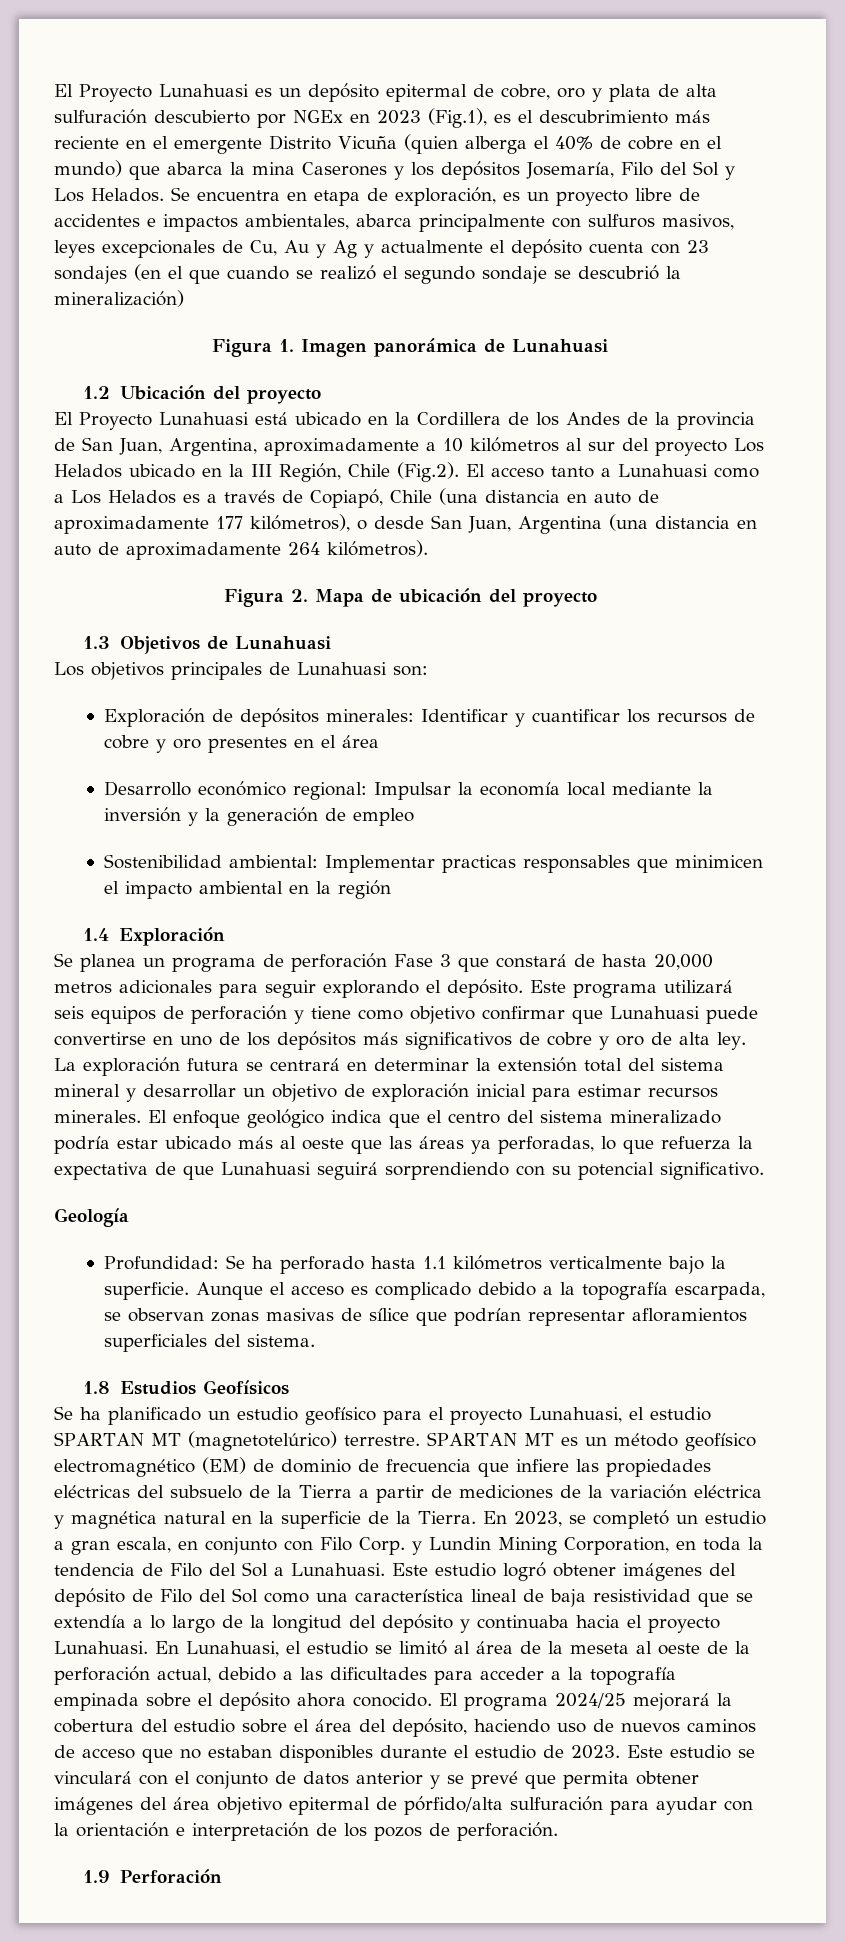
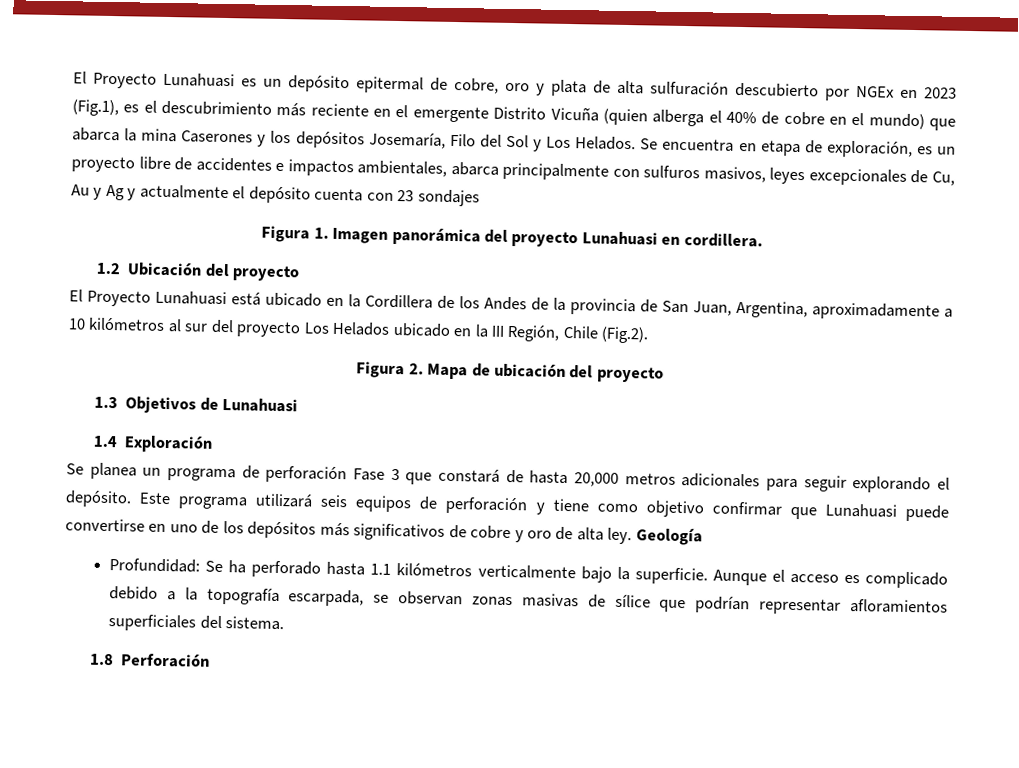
[134,264,681,284] [54,290,184,307] (en el que cuando se realizó el segundo sondaje se descubrió la mineralización) -> (480, 198) none
[484,339,608,353] de Lunahuasi -> [483,229,763,248] del proyecto Lunahuasi en cordillera.
[466,464,759,478] [54,488,659,508] [54,514,757,534] [54,540,428,560] El acceso tanto a Lunahuasi como a Los Helados es a través de Copiapó, Chile (una distancia en auto de aproximadamente 177 kilómetros), o desde San Juan, Argentina (una distancia en auto de aproximadamente 264 kilómetros). -> (650, 335) none
[54,662,428,680] [104,708,756,727] [104,735,380,753] [104,781,714,800] [104,807,415,826] [104,854,764,873] [104,880,392,899] // Los objetivos principales de Lunahuasi son: // Exploración de depósitos minerales: Identificar y cuantificar los recursos de cobre y oro presentes en el área // Desarrollo económico regional: Impulsar la economía local mediante la inversión y la generación de empleo // Sostenibilidad ambiental: Implementar practicas responsables que minimicen el impacto ambiental en la región -> (299, 405) none
[54,1057,724,1076] [54,1083,718,1102] [54,1109,721,1128] [54,1136,753,1154] [54,1162,764,1180] La exploración futura se centrará en determinar la extensión total del sistema mineral y desarrollar un objetivo de exploración inicial para estimar recursos minerales. El enfoque geológico indica que el centro del sistema mineralizado podría estar ubicado más al oeste que las áreas ya perforadas, lo que refuerza la expectativa de que Lunahuasi seguirá sorprendiendo con su potencial significativo. // -> (633, 536) none
[119,1380,289,1395] [54,1406,711,1425] [54,1431,756,1451] [54,1457,711,1477] [54,1484,762,1503] [54,1510,766,1529] [54,1537,763,1555] [54,1562,736,1581] [54,1588,753,1607] [54,1614,720,1633] [54,1640,750,1657] [54,1666,676,1685] [54,1692,732,1711] [54,1718,756,1737] [54,1745,755,1763] [54,1771,699,1789] [54,1796,753,1815] [54,1822,558,1841] [83,1870,111,1883] Estudios Geofísicos // Se ha planificado un estudio geofísico para el proyecto Lunahuasi, el estudio SPARTAN MT (magnetotelúrico) terrestre. SPARTAN MT es un método geofísico electromagnético (EM) de dominio de frecuencia que infiere las propiedades eléctricas del subsuelo de la Tierra a partir de mediciones de la variación eléctrica y magnética natural en la superficie de la Tierra. En 2023, se completó un estudio a gran escala, en conjunto con Filo Corp. y Lundin Mining Corporation, en toda la tendencia de Filo del Sol a Lunahuasi. Este estudio logró obtener imágenes del depósito de Filo del Sol como una característica lineal de baja resistividad que se extendía a lo largo de la longitud del depósito y continuaba hacia el proyecto Lunahuasi. En Lunahuasi, el estudio se limitó al área de la meseta al oeste de la perforación actual, debido a las dificultades para acceder a la topografía empinada sobre el depósito ahora conocido. El programa 2024/25 mejorará la cobertura del estudio sobre el área del depósito, haciendo uso de nuevos caminos de acceso que no estaban disponibles durante el estudio de 2023. Este estudio se vinculará con el conjunto de datos anterior y se prevé que permita obtener imágenes del área objetivo epitermal de pórfido/alta sulfuración para ayudar con la orientación e interpretación de los pozos de perforación. // 1.9 -> (114, 659) none

